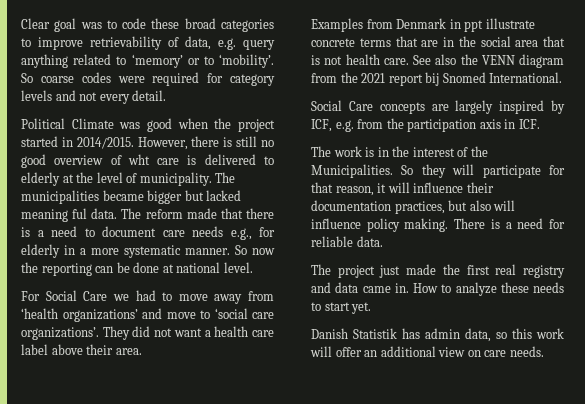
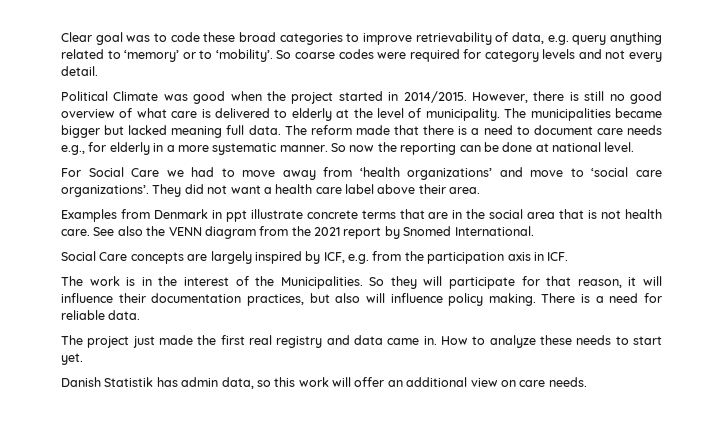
[127,154,150,165] wht -> [136,108,167,118] what
[72,208,88,219] ful -> [226,125,245,135] full
[425,72,440,86] bij -> [384,226,400,239] by

